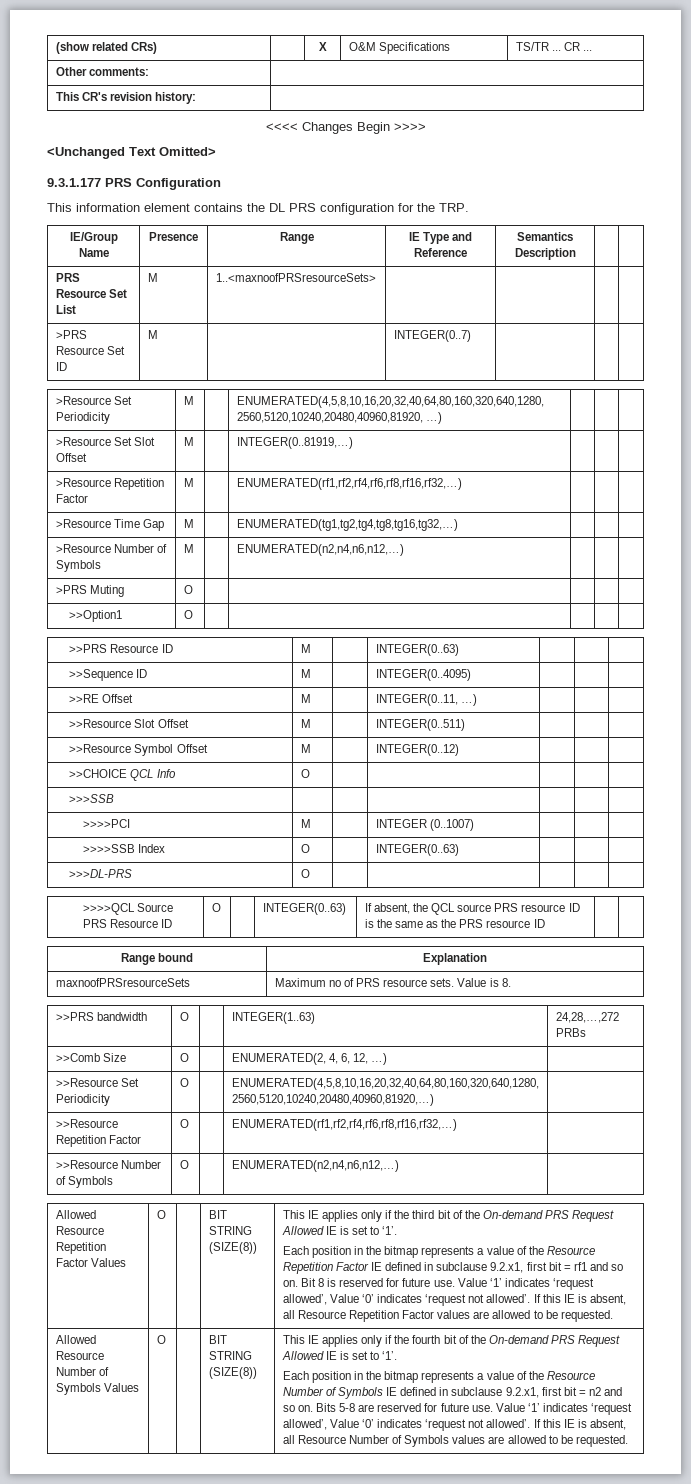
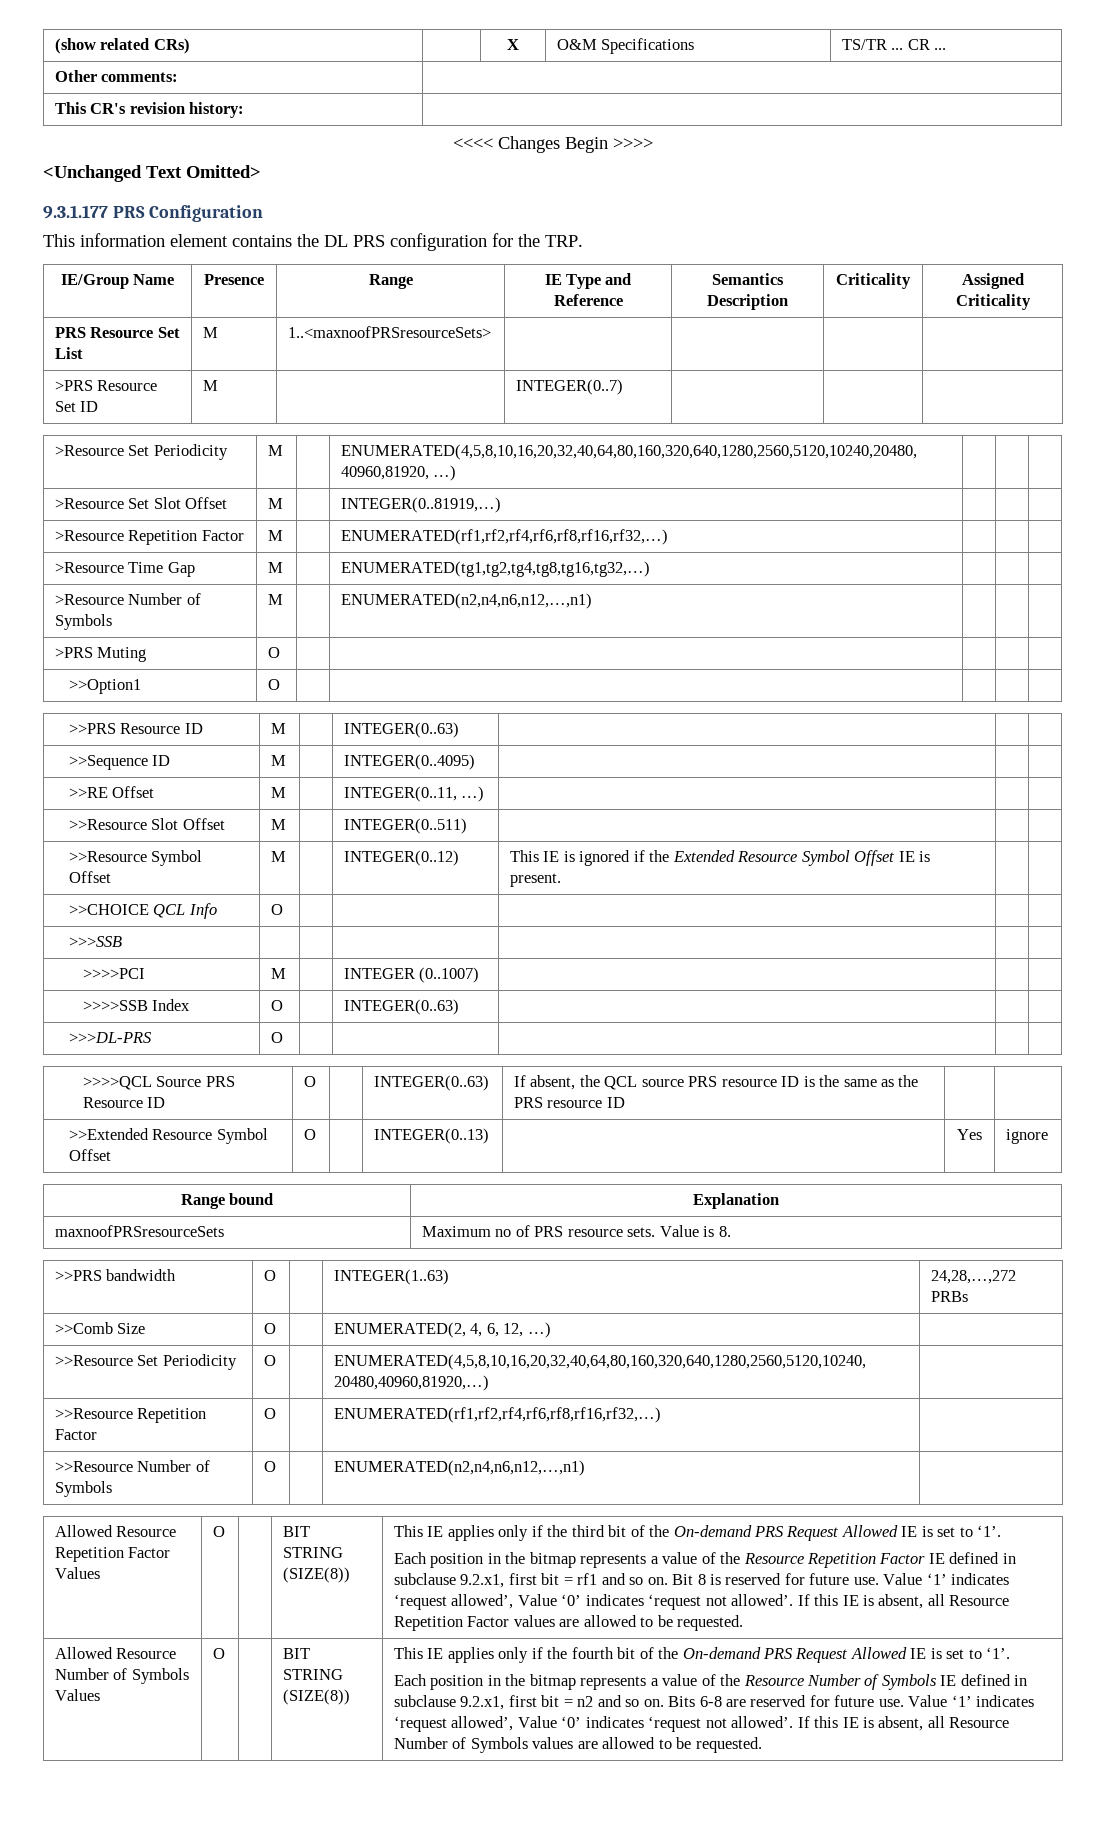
(576, 254) | -> [836,273,911,289] [961,273,1024,289] [955,294,1031,310] Criticality | Assigned Criticality
[236,544,404,556] ENUMERATED(n2,n4,n6,n12,…) -> [341,593,593,609] ENUMERATED(n2,n4,n6,n12,…,n1)
(459, 750) none -> [510,850,931,866] [510,873,562,887] This IE is ignored if the Extended Resource Symbol Offset IE is present.
(545, 923) none -> [68,1128,268,1144] [68,1149,111,1161] [304,1129,317,1140] [374,1128,490,1144] [957,1129,982,1140] [1006,1129,1049,1144] // >>Extended Resource Symbol Offset | O | | INTEGER(0..13) | | Yes | ignore
[231,1160,399,1172] ENUMERATED(n2,n4,n6,n12,…) -> [334,1460,586,1476] ENUMERATED(n2,n4,n6,n12,…,n1)
[339,1403,356,1412] 5-8 -> [699,1696,722,1707] 6-8

